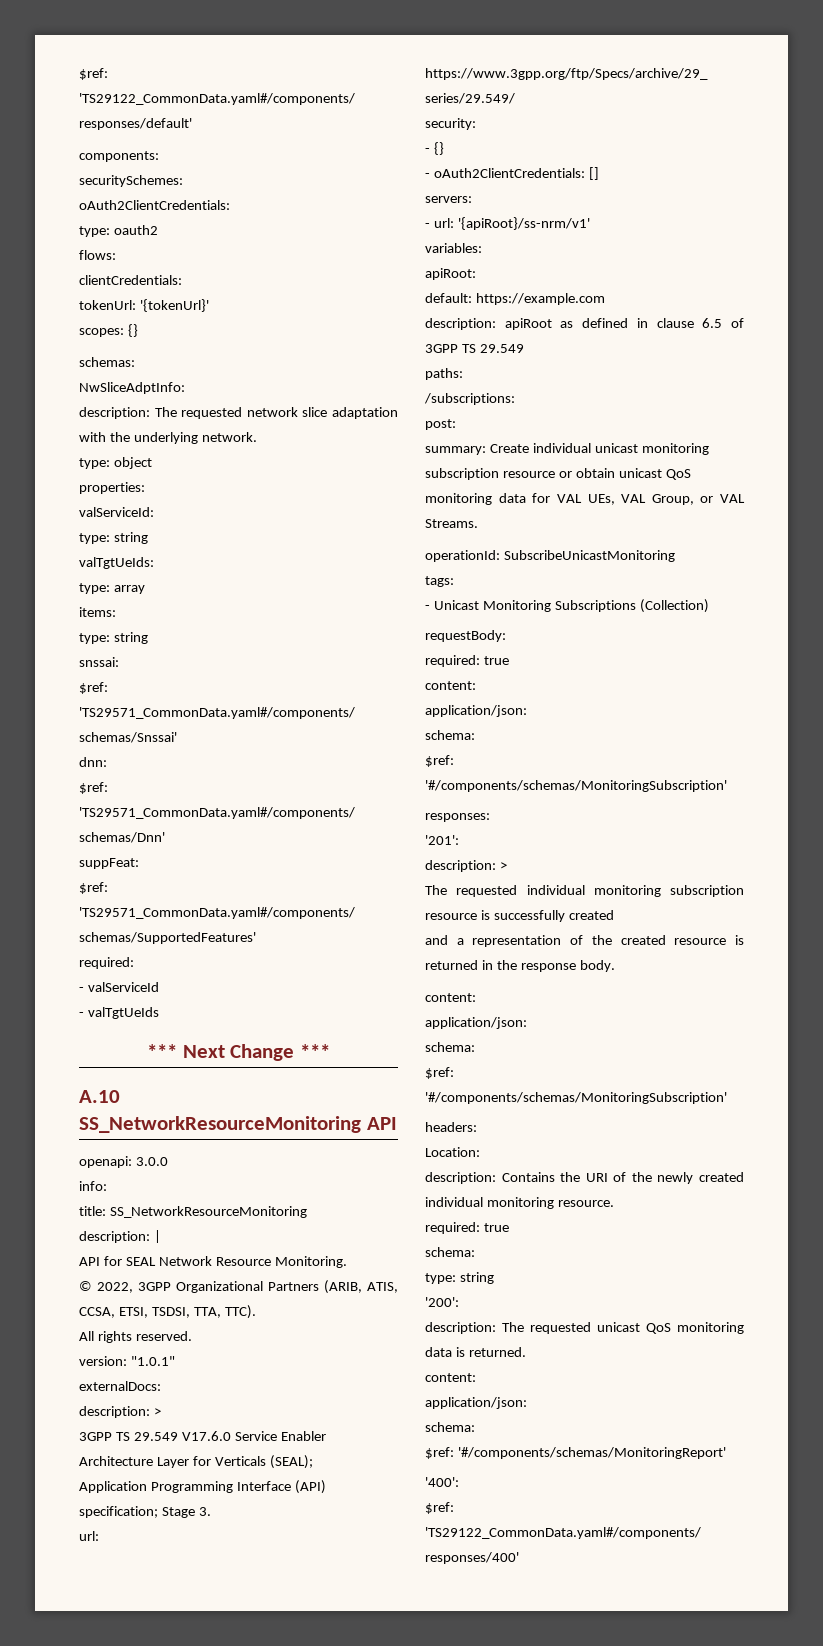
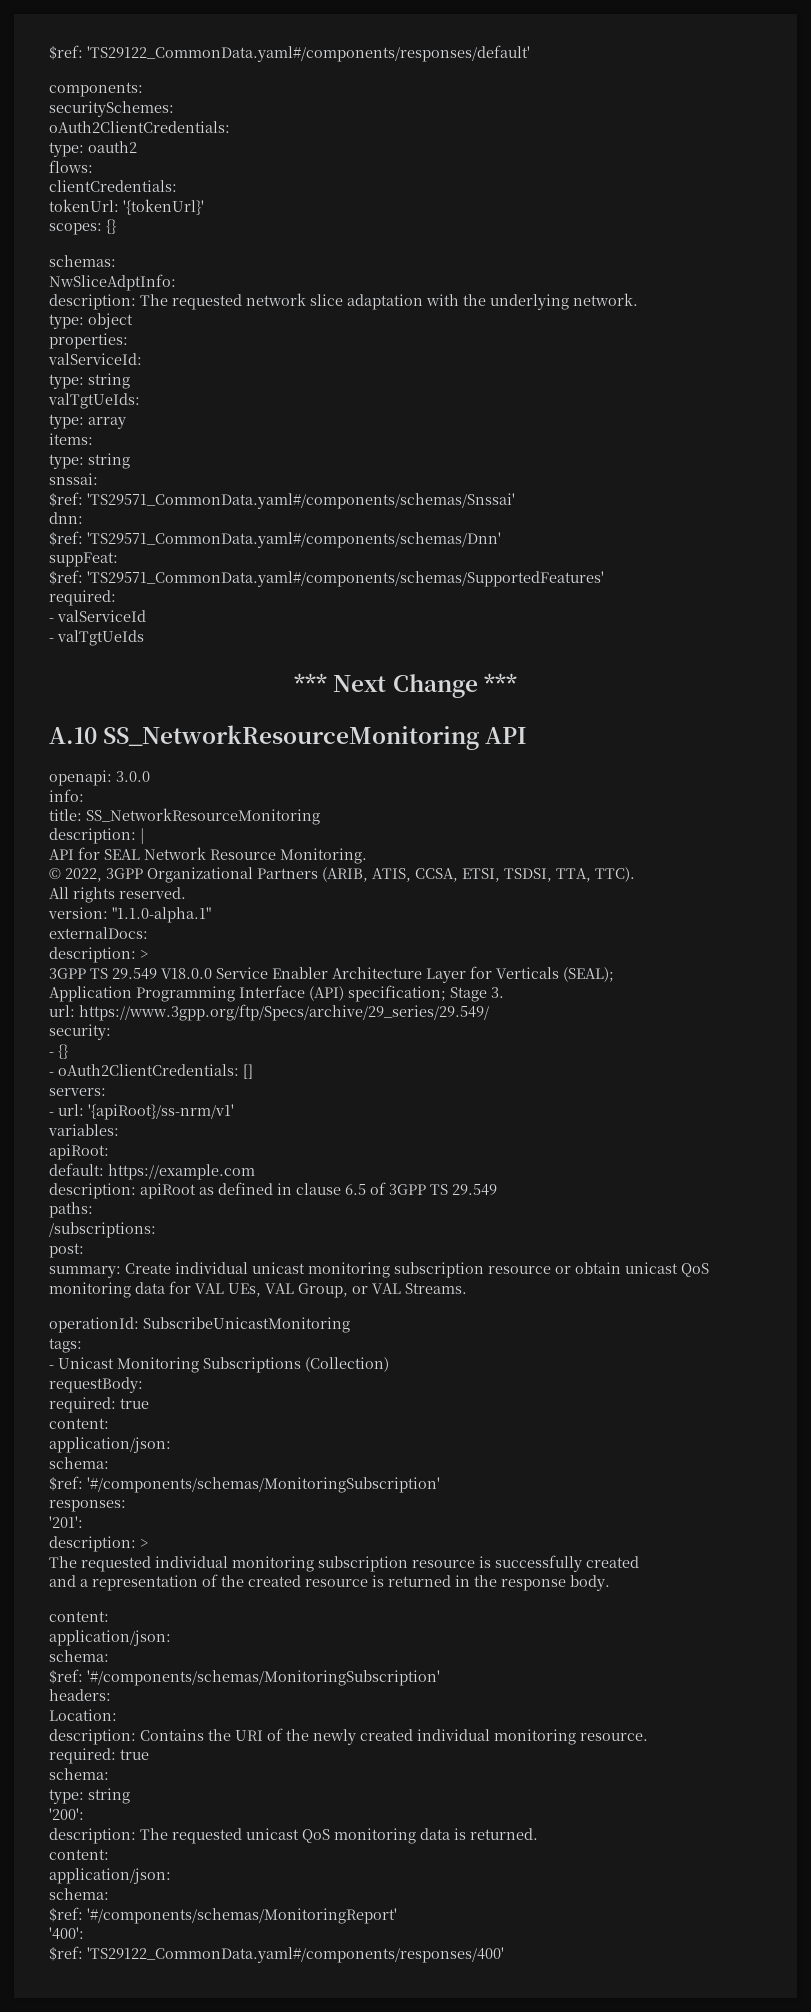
[130,1356,175,1366] "1.0.1" -> [112,907,211,923] "1.1.0-alpha.1"
[181,1431,231,1441] V17.6.0 -> [161,968,212,979] V18.0.0

